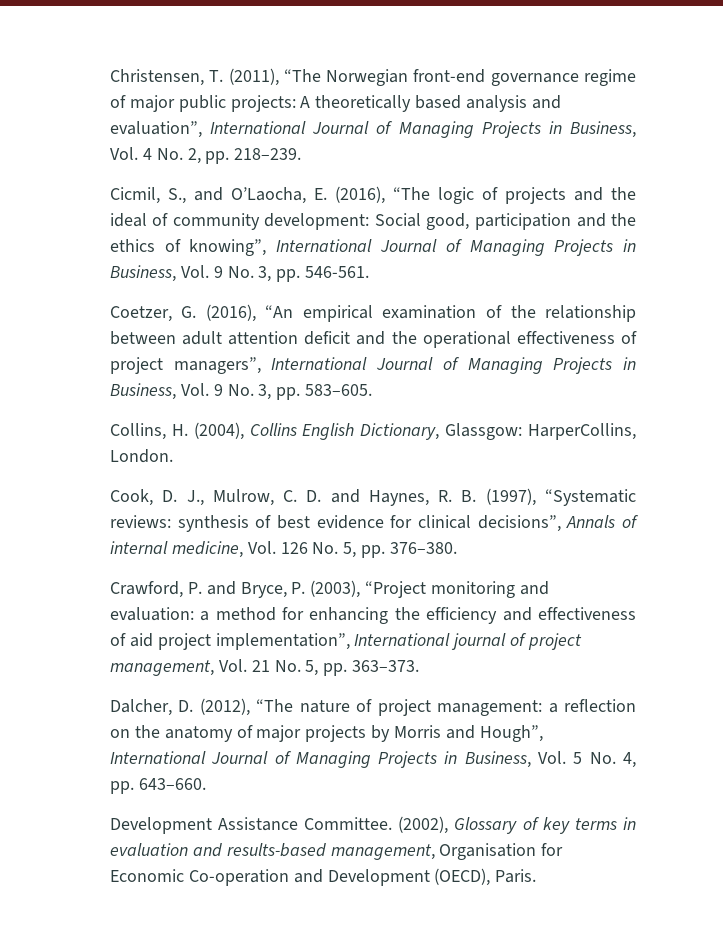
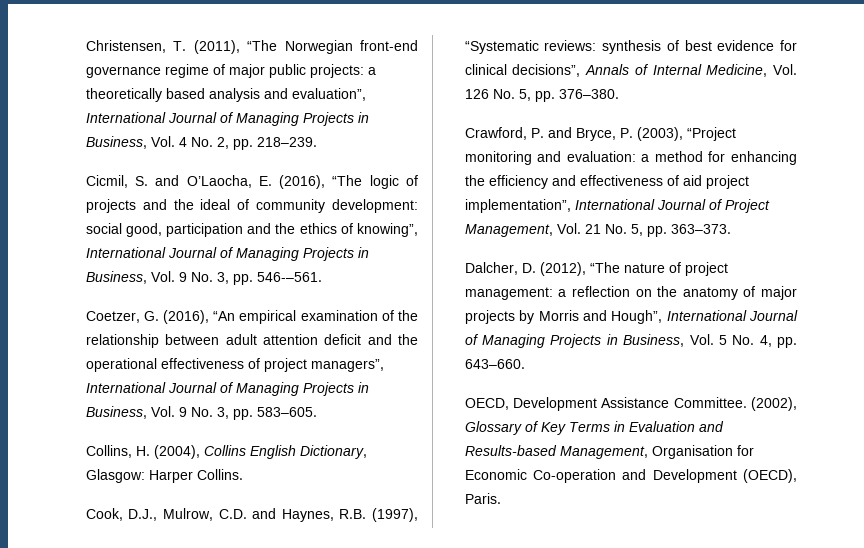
[300,96,311,108] A -> [367,67,376,75] a
[167,188,186,204] S., -> [135,176,149,186] S.
[374,213,421,227] Social -> [85,223,122,234] social
[305,266,370,278] 546-561. -> [256,272,322,282] 546-–561.
[445,423,637,440] [109,449,173,463] [109,489,477,506] Glassgow: HarperCollins, London. // Cook, D. J., Mulrow, C. D. and Haynes, R. B. -> [85,469,243,483] [85,508,367,522] Glasgow: Harper Collins. // Cook, D.J., Mulrow, C.D. and Haynes, R.B.
[109,541,243,558] internal medicine, -> [652,64,768,77] Internal Medicine,
[451,633,582,650] [109,660,214,676] journal of project management, -> [656,199,770,213] [464,224,553,237] Journal of Project Management,
(206, 784) none -> [464,398,509,410] OECD,
[542,817,636,834] [109,843,435,860] key terms in evaluation and results-based management, -> [540,421,724,435] [464,445,648,459] Key Terms in Evaluation and Results-based Management,

